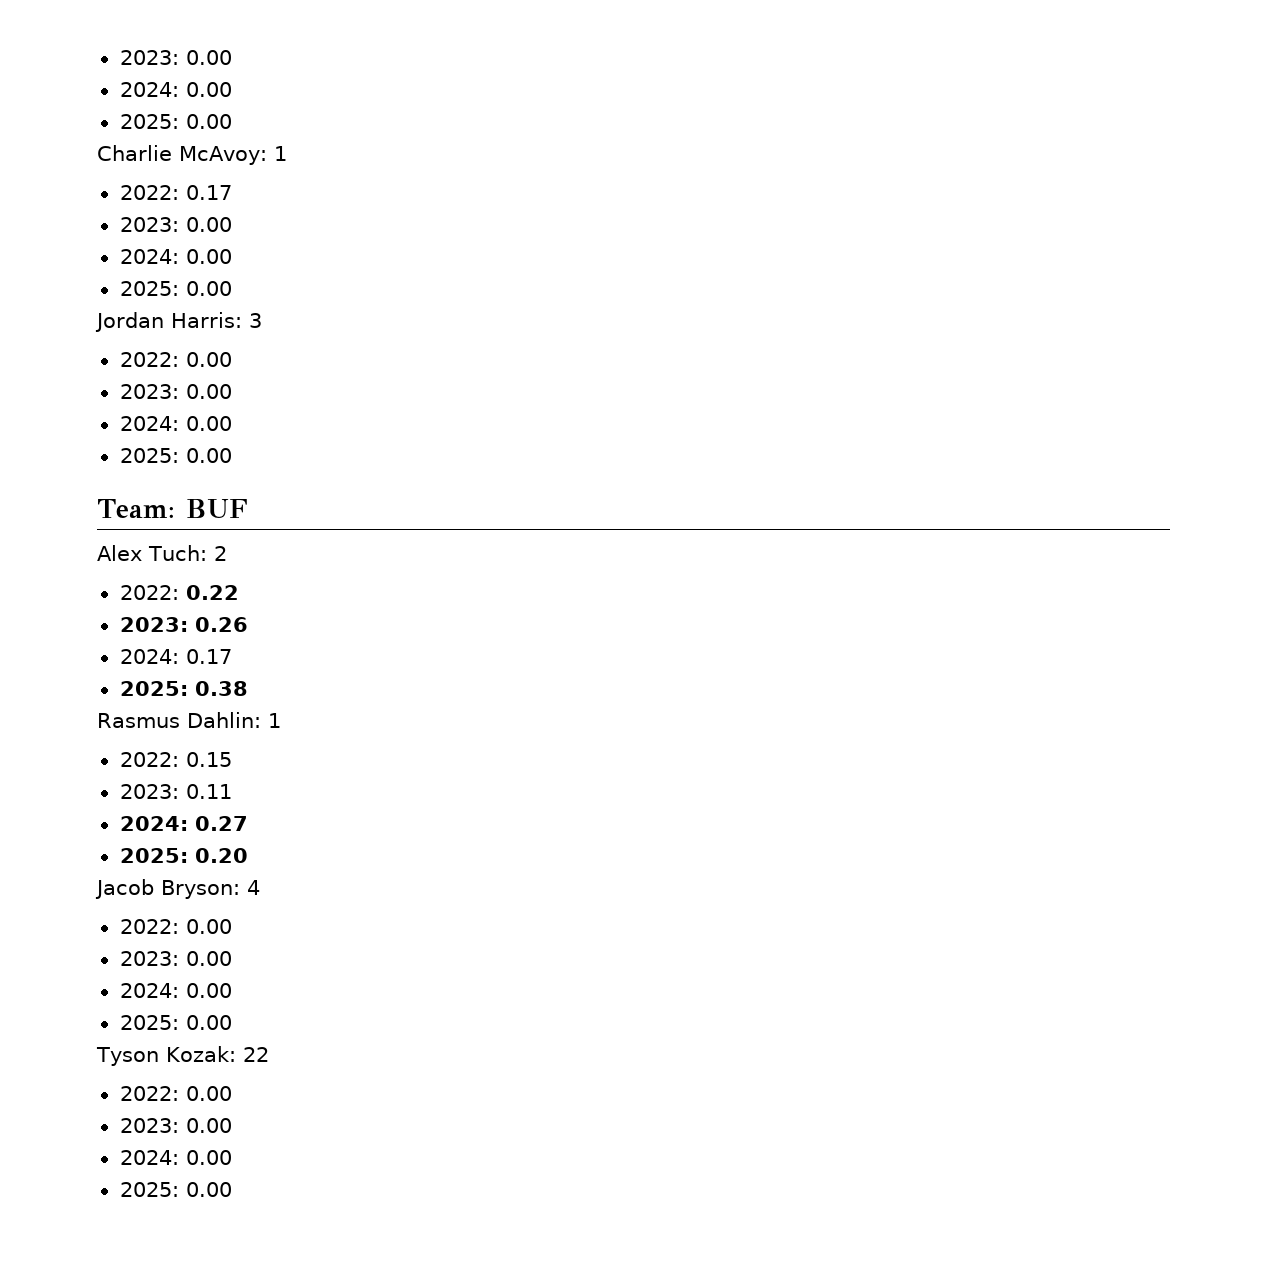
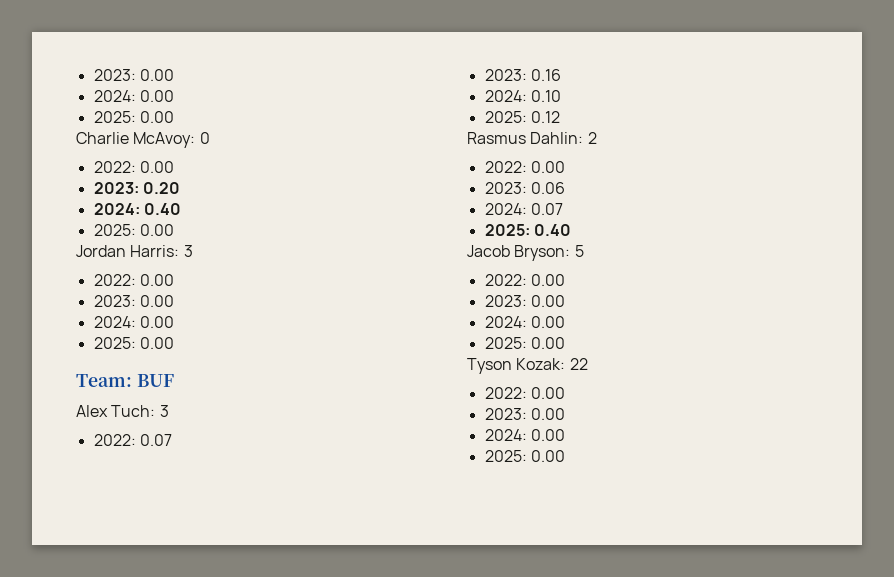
[273,146,287,161] [119,185,232,200] [119,217,232,232] [119,249,232,264] 1 // 2022: 0.17 // 2023: 0.00 // 2024: 0.00 -> [199,132,210,144] [93,161,174,173] [93,182,180,194] [93,203,181,215] 0 // 2022: 0.00 // 2023: 0.20 // 2024: 0.40
(207, 553) none -> [159,405,169,417] [93,434,172,446] [484,69,561,81] [484,90,561,102] [484,111,560,123] [467,132,584,144] 3 // 2022: 0.07 // 2023: 0.16 // 2024: 0.10 // 2025: 0.12 // Rasmus Dahlin:
[185,585,239,600] [119,617,248,632] [119,649,232,664] [119,681,248,696] [97,712,281,728] [119,752,232,767] [119,784,232,799] [119,816,248,831] [119,848,248,863] 0.22 // 2023: 0.26 // 2024: 0.17 // 2025: 0.38 // Rasmus Dahlin: 1 // 2022: 0.15 // 2023: 0.11 // 2024: 0.27 // 2025: 0.20 -> [530,161,565,173] [484,182,565,194] [484,203,563,215] [484,224,571,236] 0.00 // 2023: 0.06 // 2024: 0.07 // 2025: 0.40
[247,880,260,895] 4 -> [574,245,584,257] 5

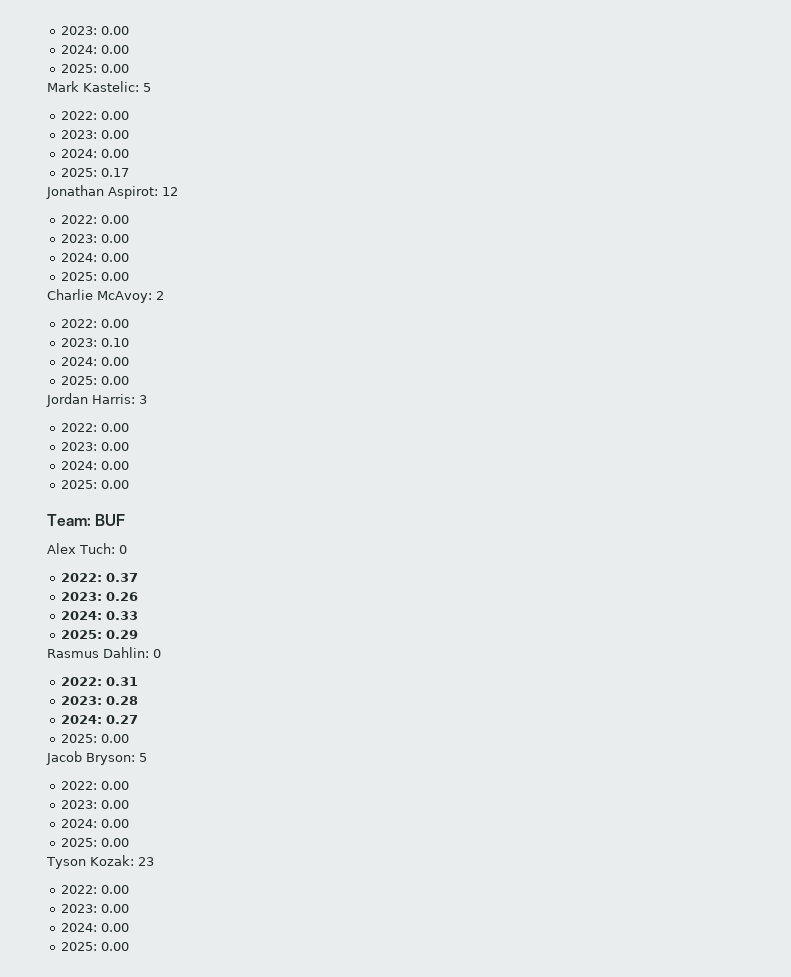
[93,69,174,81] [93,90,174,102] [93,111,174,123] 2023: 0.00 // 2024: 0.00 // 2025: 0.00 -> [60,26,129,35] [60,45,129,54] [60,64,129,73] [47,81,151,92] [60,111,129,120] [60,130,129,139] [60,149,129,158] [60,168,129,177] [46,185,178,199] [60,215,129,224] [60,234,129,243] [60,253,129,262] [60,272,129,281] 2023: 0.00 // 2024: 0.00 // 2025: 0.00 // Mark Kastelic: 5 // 2022: 0.00 // 2023: 0.00 // 2024: 0.00 // 2025: 0.17 // Jonathan Aspirot: 12 // 2022: 0.00 // 2023: 0.00 // 2024: 0.00 // 2025: 0.00
[199,132,210,144] [93,161,174,173] [93,182,180,194] [93,203,181,215] 0 // 2022: 0.00 // 2023: 0.20 // 2024: 0.40 -> [156,291,164,300] [60,319,129,328] [60,338,129,347] [60,357,129,366] 2 // 2022: 0.00 // 2023: 0.10 // 2024: 0.00
[159,405,169,417] [93,434,172,446] [484,69,561,81] [484,90,561,102] [484,111,560,123] 3 // 2022: 0.07 // 2023: 0.16 // 2024: 0.10 // 2025: 0.12 -> [118,545,127,554] [60,573,138,582] [60,592,138,601] [60,611,138,620] [60,630,138,639] 0 // 2022: 0.37 // 2023: 0.26 // 2024: 0.33 // 2025: 0.29
[587,132,597,144] [484,161,565,173] [484,182,565,194] [484,203,563,215] [484,224,571,236] 2 // 2022: 0.00 // 2023: 0.06 // 2024: 0.07 // 2025: 0.40 -> [153,649,161,658] [60,677,138,686] [60,696,138,705] [60,715,138,724] [60,734,129,743] 0 // 2022: 0.31 // 2023: 0.28 // 2024: 0.27 // 2025: 0.00
[569,358,588,370] 22 -> [137,857,154,866] 23

